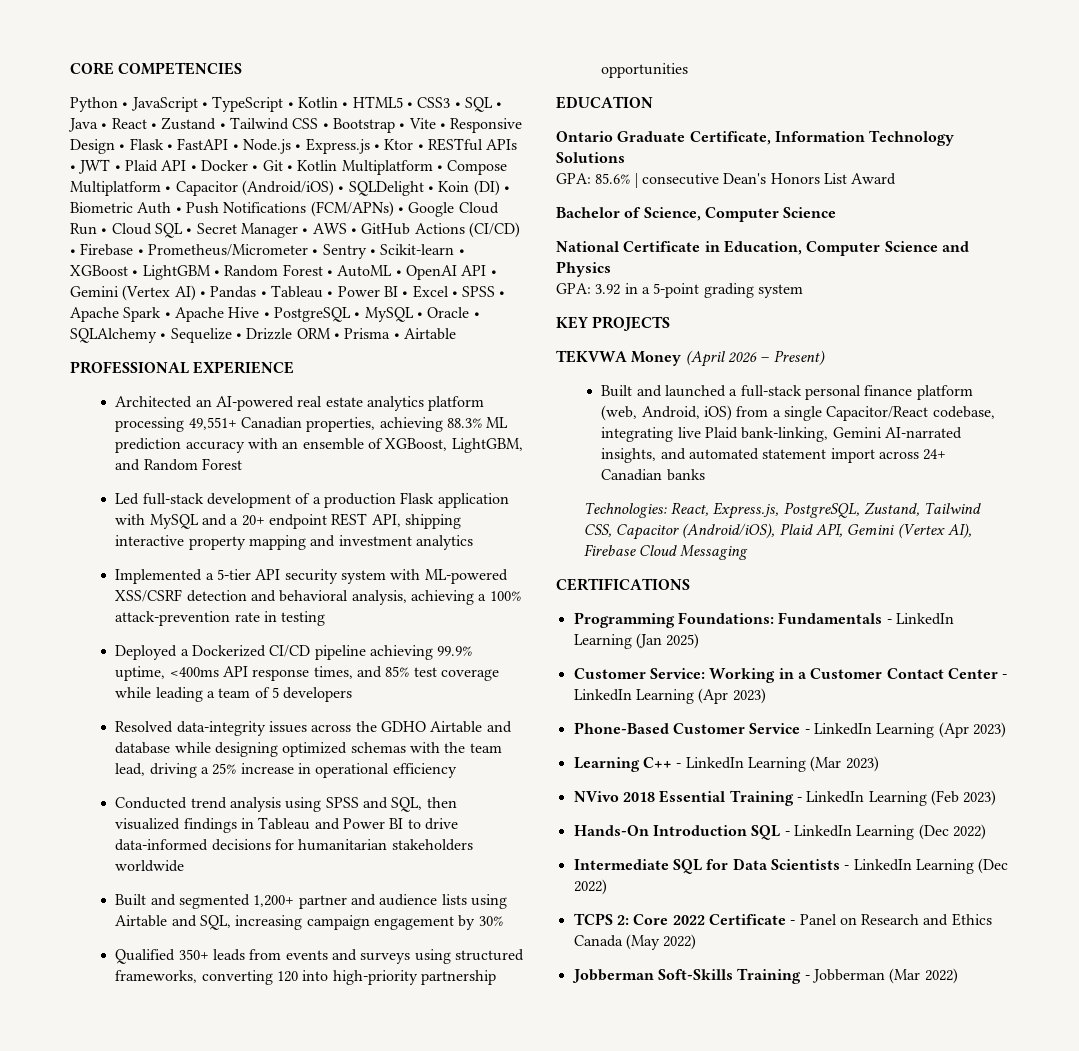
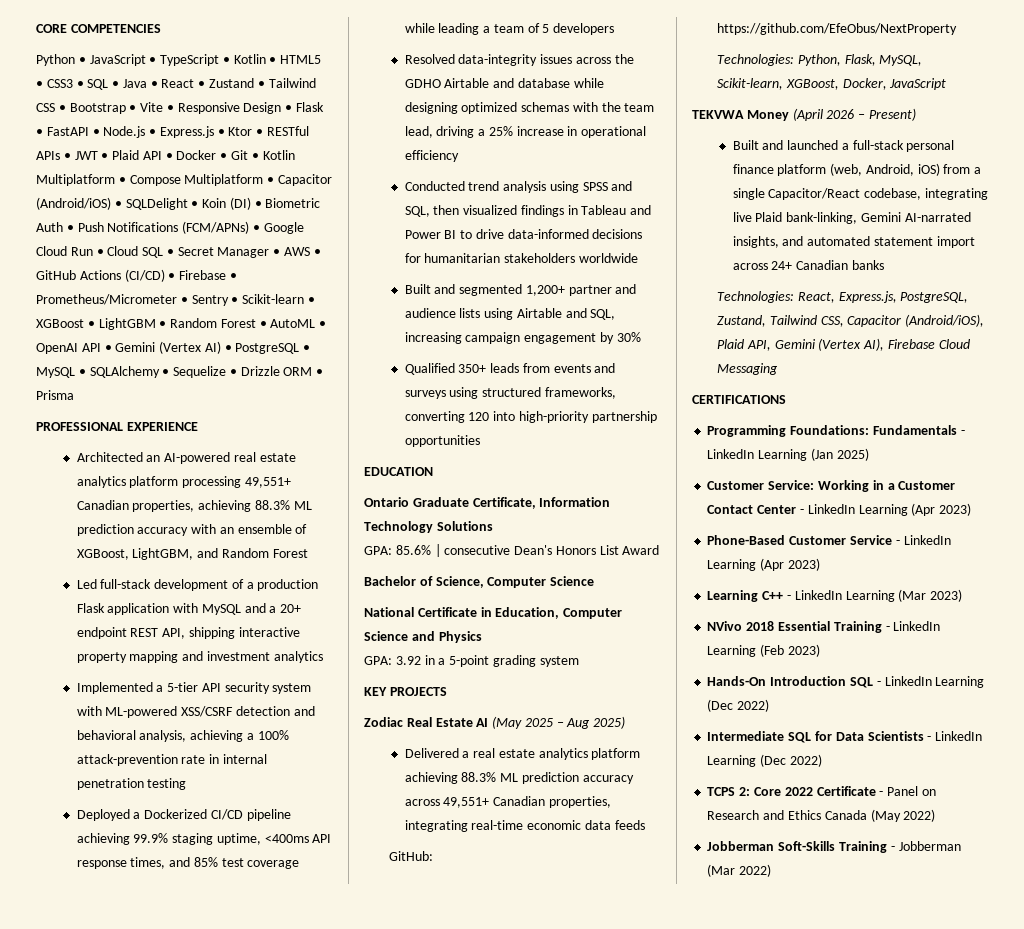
[210,285,506,298] [70,307,270,322] Pandas • Tableau • Power BI • Excel • SPSS • Apache Spark • Apache Hive • -> (232, 348) none
[427,307,480,318] Oracle • -> (86, 372) none
[393,328,456,340] • Airtable -> (74, 395) none
(277, 616) none -> [222,754,267,764] [76,778,144,790] internal penetration
(473, 651) none -> [172,833,214,845] staging
(671, 323) none -> [364,716,626,729] [404,748,641,760] [404,772,634,784] [404,796,611,808] [404,820,645,832] [389,851,434,861] [717,23,958,35] [717,54,923,66] [717,78,947,90] // Zodiac Real Estate AI (May 2025 – Aug 2025) // Delivered a real estate analytics platform achieving 88.3% ML prediction accuracy across 49,551+ Canadian properties, integrating real-time economic data feeds // GitHub: https://github.com/EfeObus/NextProperty // Technologies: Python, Flask, MySQL, Scikit-learn, XGBoost, Docker, JavaScript

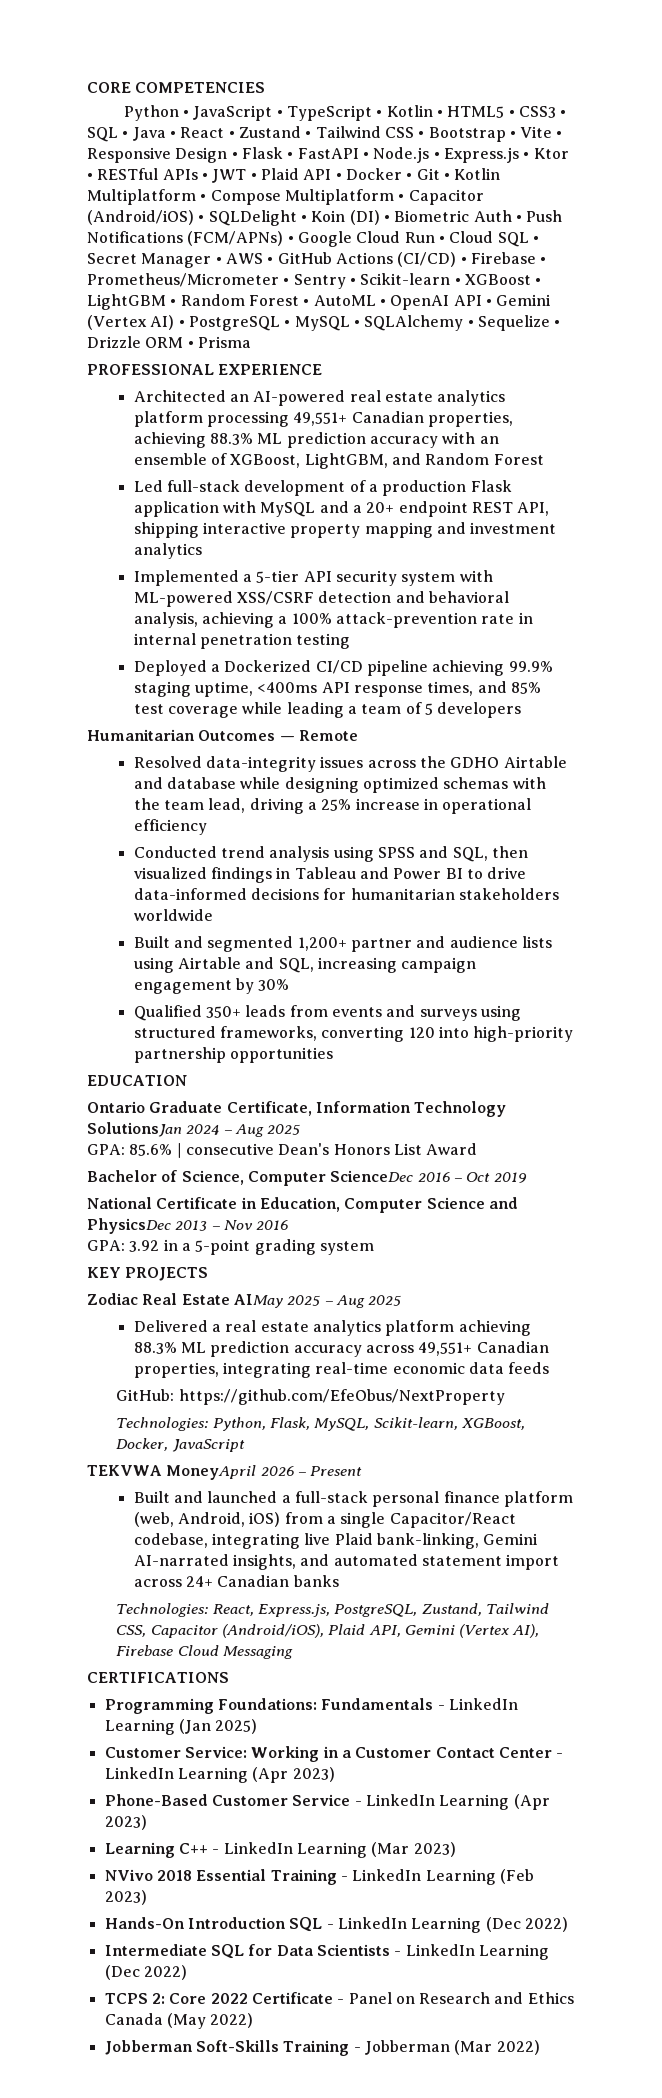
(615, 29) none -> [87,729,358,741] // Humanitarian Outcomes — Remote
[436,521,493,531] Solutions -> [87,1122,301,1137] SolutionsJan 2024 – Aug 2025
[550,576,595,586] Science -> [330,1170,527,1183] ScienceDec 2016 – Oct 2019
[438,631,482,643] Physics -> [87,1218,289,1234] PhysicsDec 2013 – Nov 2016
[476,716,523,729] AI (May -> [233,1294,283,1308] AIMay
[593,716,626,729] 2025) -> [368,1295,402,1306] 2025
[746,108,823,121] Money (April -> [166,1465,257,1480] MoneyApril
[868,108,916,121] Present) -> [310,1466,363,1476] Present

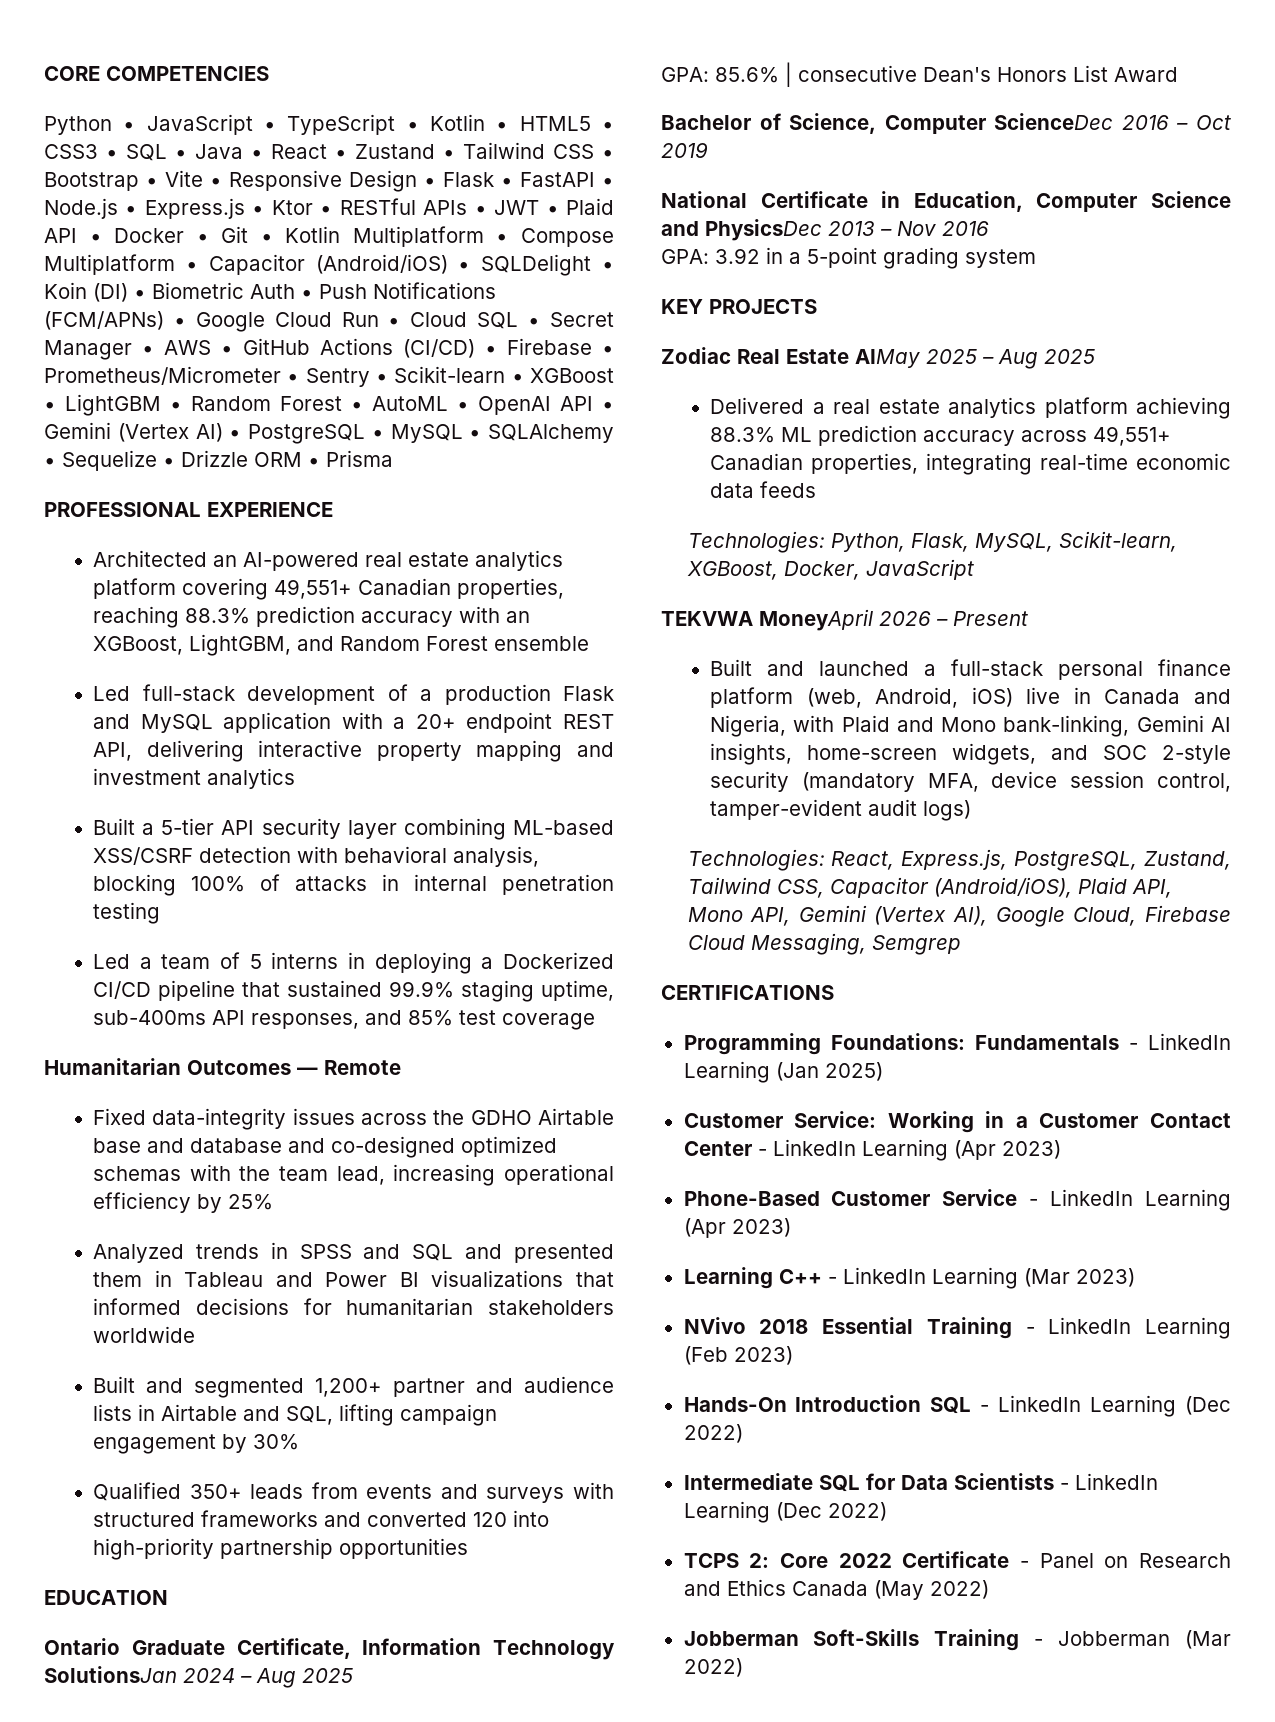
[207,411,514,427] [133,432,283,448] processing 49,551+ Canadian properties, achieving 88.3% ML -> [182,578,565,600] [93,606,251,628] covering 49,551+ Canadian properties, reaching 88.3%
[133,453,228,465] ensemble of -> (531, 617) none
(544, 459) none -> [494,636,590,651] ensemble
[133,501,349,517] application with MySQL and -> [93,712,383,733] and MySQL application with
[133,522,199,538] shipping -> [146,740,244,762] delivering
[133,570,239,586] Implemented -> [93,818,136,835] Built
[401,570,493,586] [133,591,233,607] system with ML-powered -> [347,818,614,840] layer combining ML-based
[395,591,425,603] and -> [297,846,339,863] with
[202,612,515,628] achieving a 100% attack-prevention rate -> [93,874,368,896] blocking 100% of attacks
[133,660,207,676] Deployed -> [93,952,472,974] Led a team of 5 interns in deploying
[432,660,505,676] achieving -> [242,980,383,997] that sustained
[257,681,474,697] <400ms API response times, -> [93,1010,360,1029] sub-400ms API responses,
[242,702,522,718] while leading a team of 5 developers -> (596, 1021) none
[133,756,202,768] Resolved -> [93,1108,147,1125] Fixed
(567, 762) none -> [93,1138,142,1153] base
[240,777,359,793] while designing -> [288,1136,456,1158] and co-designed
[249,798,532,814] [133,819,207,835] [133,846,529,862] [133,867,273,883] driving a 25% increase in operational efficiency // Conducted trend analysis using SPSS and SQL, then visualized findings -> [393,1164,614,1186] [93,1192,274,1213] [93,1242,614,1263] [93,1272,143,1287] increasing operational efficiency by 25% // Analyzed trends in SPSS and SQL and presented them
[467,867,527,879] [133,888,247,900] to drive data-informed -> [431,1270,614,1287] [93,1298,182,1315] visualizations that informed
[133,957,174,973] using -> [138,1404,156,1421] in
[318,957,398,973] increasing -> [339,1404,395,1426] lifting
[481,1005,522,1021] [133,1026,405,1042] using structured frameworks, converting -> [573,1482,614,1499] [93,1510,468,1527] with structured frameworks and converted
[116,1389,505,1405] // GitHub: https://github.com/EfeObus/NextProperty -> (817, 489) none
[284,1512,516,1528] [133,1533,539,1549] [133,1554,560,1570] [133,1575,339,1587] from a single Capacitor/React codebase, integrating live Plaid bank-linking, Gemini AI-narrated insights, and automated statement import across 24+ Canadian banks -> [1026,687,1231,704] [710,715,1231,737] [710,743,1231,765] [710,771,1231,792] [710,799,972,821] live in Canada and Nigeria, with Plaid and Mono bank-linking, Gemini AI insights, home-screen widgets, and SOC 2-style security (mandatory MFA, device session control, tamper-evident audit logs)
(401, 1631) none -> [687,907,791,926] Mono API,
[116,1645,293,1659] Firebase Cloud Messaging -> [995,905,1231,927] [687,933,961,955] Google Cloud, Firebase Cloud Messaging, Semgrep

